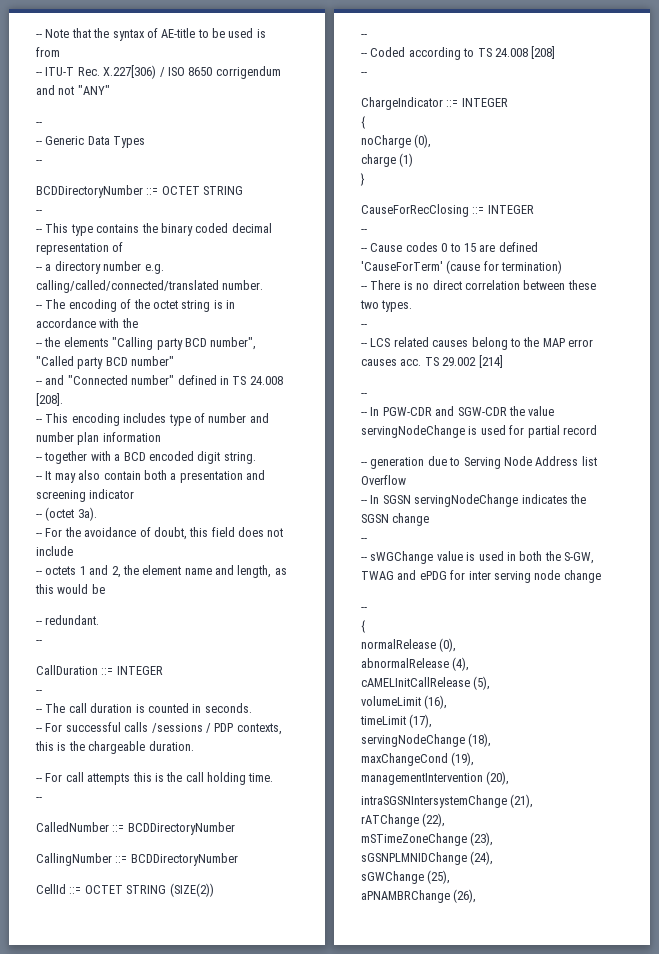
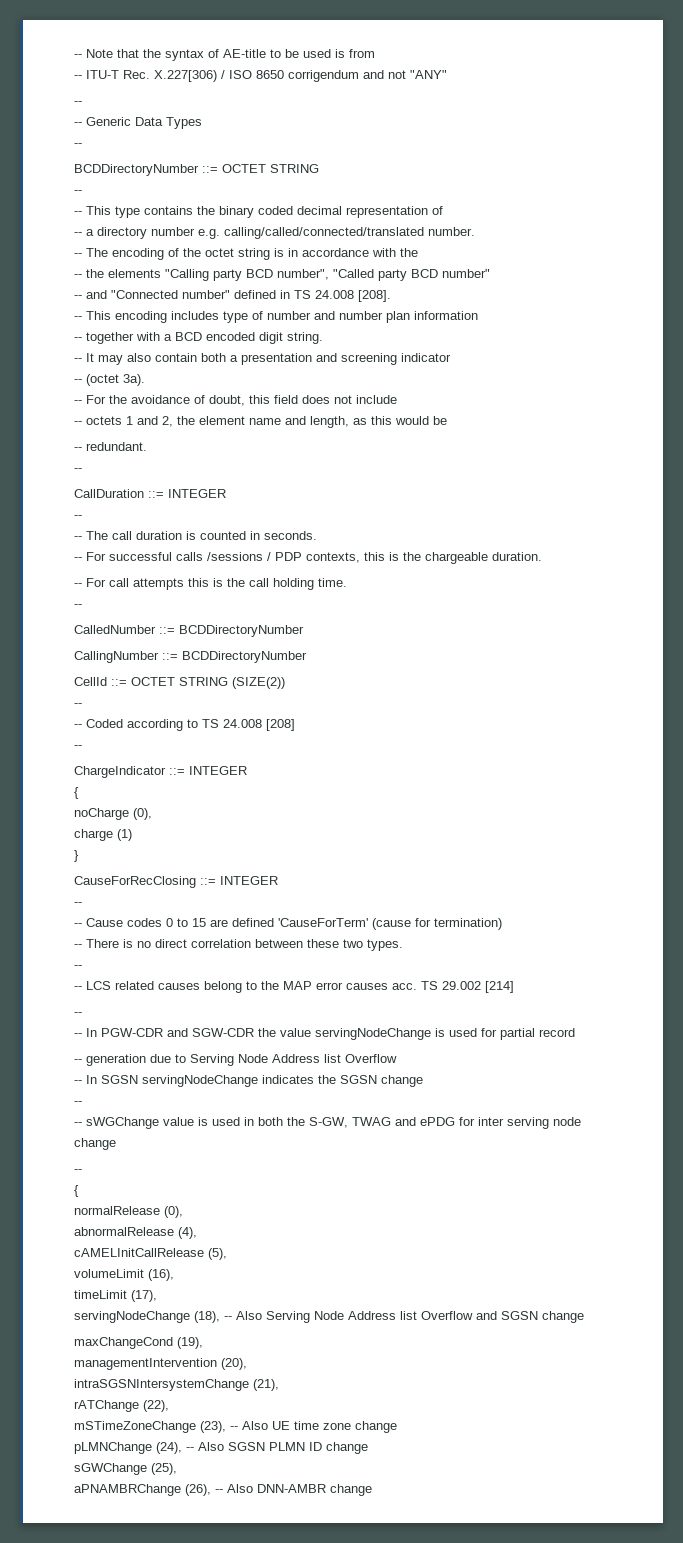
(492, 740) none -> [224,1311,584,1323] -- Also Serving Node Address list Overflow and SGSN change
[361,851,494,865] // sGSNPLMNIDChange (24), -> [230,1421,397,1433] [74,1442,368,1454] -- Also UE time zone change // pLMNChange (24), -- Also SGSN PLMN ID change
(477, 896) none -> [215,1484,372,1496] -- Also DNN-AMBR change

